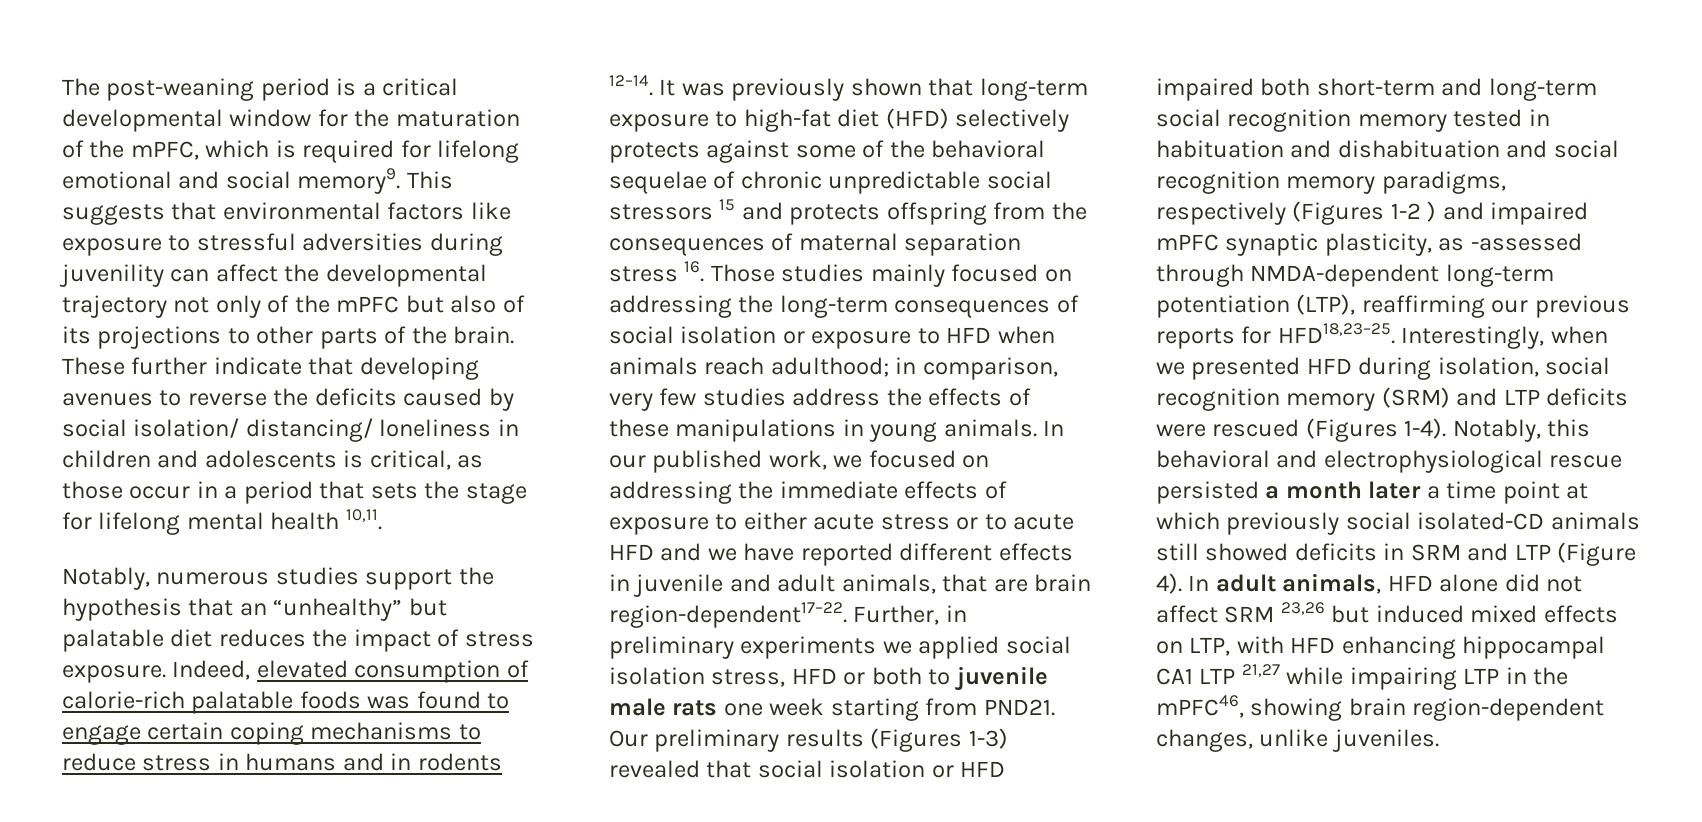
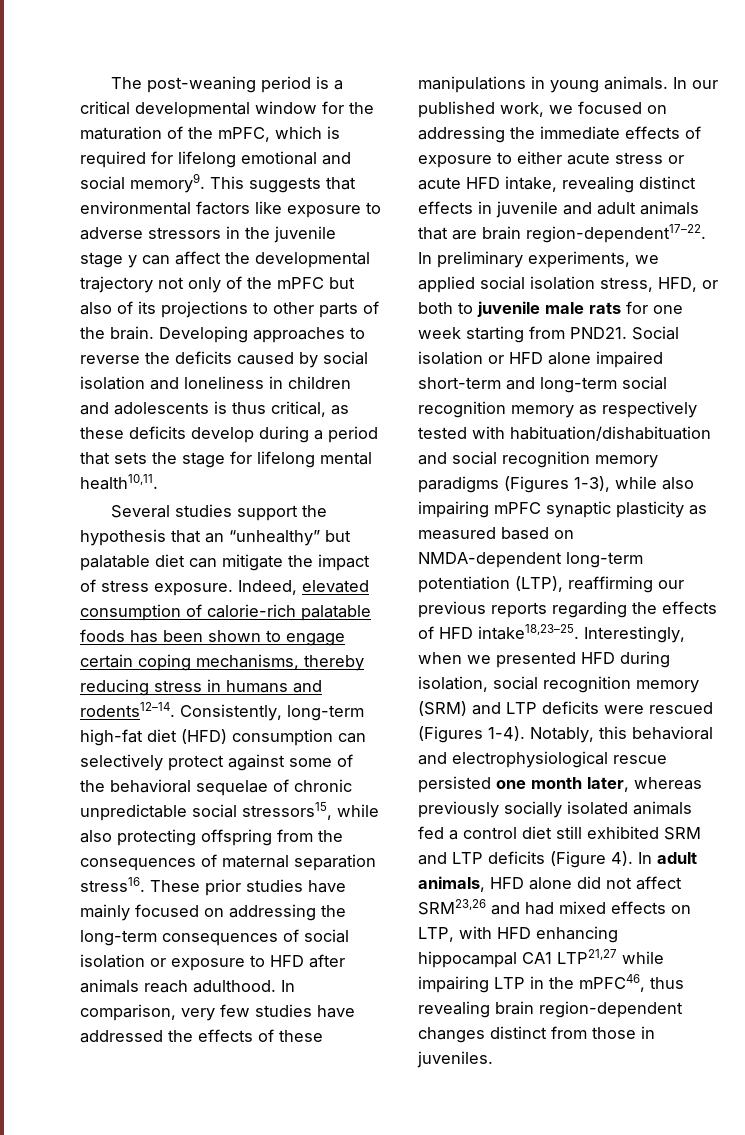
[196,233,503,256] [59,264,164,287] stressful adversities during juvenility -> [80,226,336,243] [80,252,137,268] adverse stressors in the juvenile stage y
[62,357,479,380] [62,393,153,406] These further indicate that developing avenues -> [159,326,345,343] Developing approaches
[133,418,373,442] isolation/ distancing/ -> [80,376,179,390] isolation and
(364, 459) none -> [232,402,266,414] thus
[62,481,218,499] those occur in -> [80,426,309,443] these deficits develop during
[270,509,382,530] [62,567,270,590] health 10,11. // Notably, numerous -> [80,474,158,490] [111,505,171,518] health10,11. // Several
[218,629,306,647] reduces -> [189,554,283,571] can mitigate
[367,691,481,709] was found -> [130,630,261,643] has been shown
[310,722,481,740] [62,753,136,771] mechanisms to reduce -> [196,654,364,671] [80,679,149,696] mechanisms, thereby reducing
[390,753,502,771] [609,75,1088,101] [609,108,1070,132] [609,142,700,163] in rodents 12–14. It was previously shown that long-term exposure to high-fat diet (HFD) selectively protects -> [80,702,364,721] [80,729,366,746] [80,754,224,771] rodents12–14. Consistently, long-term high-fat diet (HFD) consumption can selectively protect
[609,199,881,225] stressors 15 and protects -> [242,802,379,820] [80,829,196,846] stressors15, while also protecting
[609,261,865,282] stress 16. Those studies -> [80,877,346,896] stress16. These prior studies have
[997,326,1055,344] when -> [309,954,345,968] after
[770,357,917,377] adulthood; in -> [193,980,295,993] adulthood. In
[792,388,881,406] address -> [317,1005,355,1018] [80,1030,163,1043] have addressed
[984,514,1007,530] to -> (684, 159) none
[660,543,993,566] and we have reported different -> [505,176,696,193] intake, revealing distinct
[841,574,936,594] animals, -> [640,201,699,215] animals
[853,605,967,625] [609,636,877,659] Further, in preliminary experiments -> [418,251,630,268] In preliminary experiments,
[791,668,837,684] HFD -> [658,277,697,292] HFD,
(718, 708) none -> [626,301,648,314] for
[609,728,1008,752] [609,760,823,778] Our preliminary results (Figures 1-3) revealed that social -> [632,326,679,340] Social
[1156,78,1311,101] impaired both -> [548,351,663,368] alone impaired
[1453,109,1550,127] [1156,140,1619,158] [1156,171,1506,194] [1156,201,1589,225] [1156,233,1582,256] [1156,264,1244,287] tested in habituation and dishabituation and social recognition memory paradigms, respectively (Figures 1-2 ) and impaired mPFC synaptic plasticity, as -assessed through -> [579,401,697,418] [418,426,711,441] [418,451,658,468] [418,476,694,493] [418,501,707,518] [418,527,574,540] as respectively tested with habituation/dishabituation and social recognition memory paradigms (Figures 1-3), while also impairing mPFC synaptic plasticity as measured based on
[1241,323,1395,344] for HFD18,23–25. -> [552,601,717,618] [418,624,579,640] regarding the effects of HFD intake18,23–25.
[1265,481,1589,504] [1156,512,1640,535] [1156,543,1405,561] a month later a time point at which previously social isolated-CD animals still showed deficits in -> [496,777,702,792] [418,801,692,818] [418,826,659,840] one month later, whereas previously socially isolated animals fed a control diet still exhibited
(1551, 552) none -> [488,851,545,864] deficits
[1224,602,1464,623] SRM 23,26 but induced -> [418,899,554,915] SRM23,26 and had
[1199,664,1280,684] LTP 21,27 -> [557,949,617,964] LTP21,27
[1250,698,1605,721] [1156,729,1329,752] showing brain region-dependent changes, unlike -> [650,977,684,989] [418,1001,683,1018] [418,1026,655,1043] thus revealing brain region-dependent changes distinct from those in

